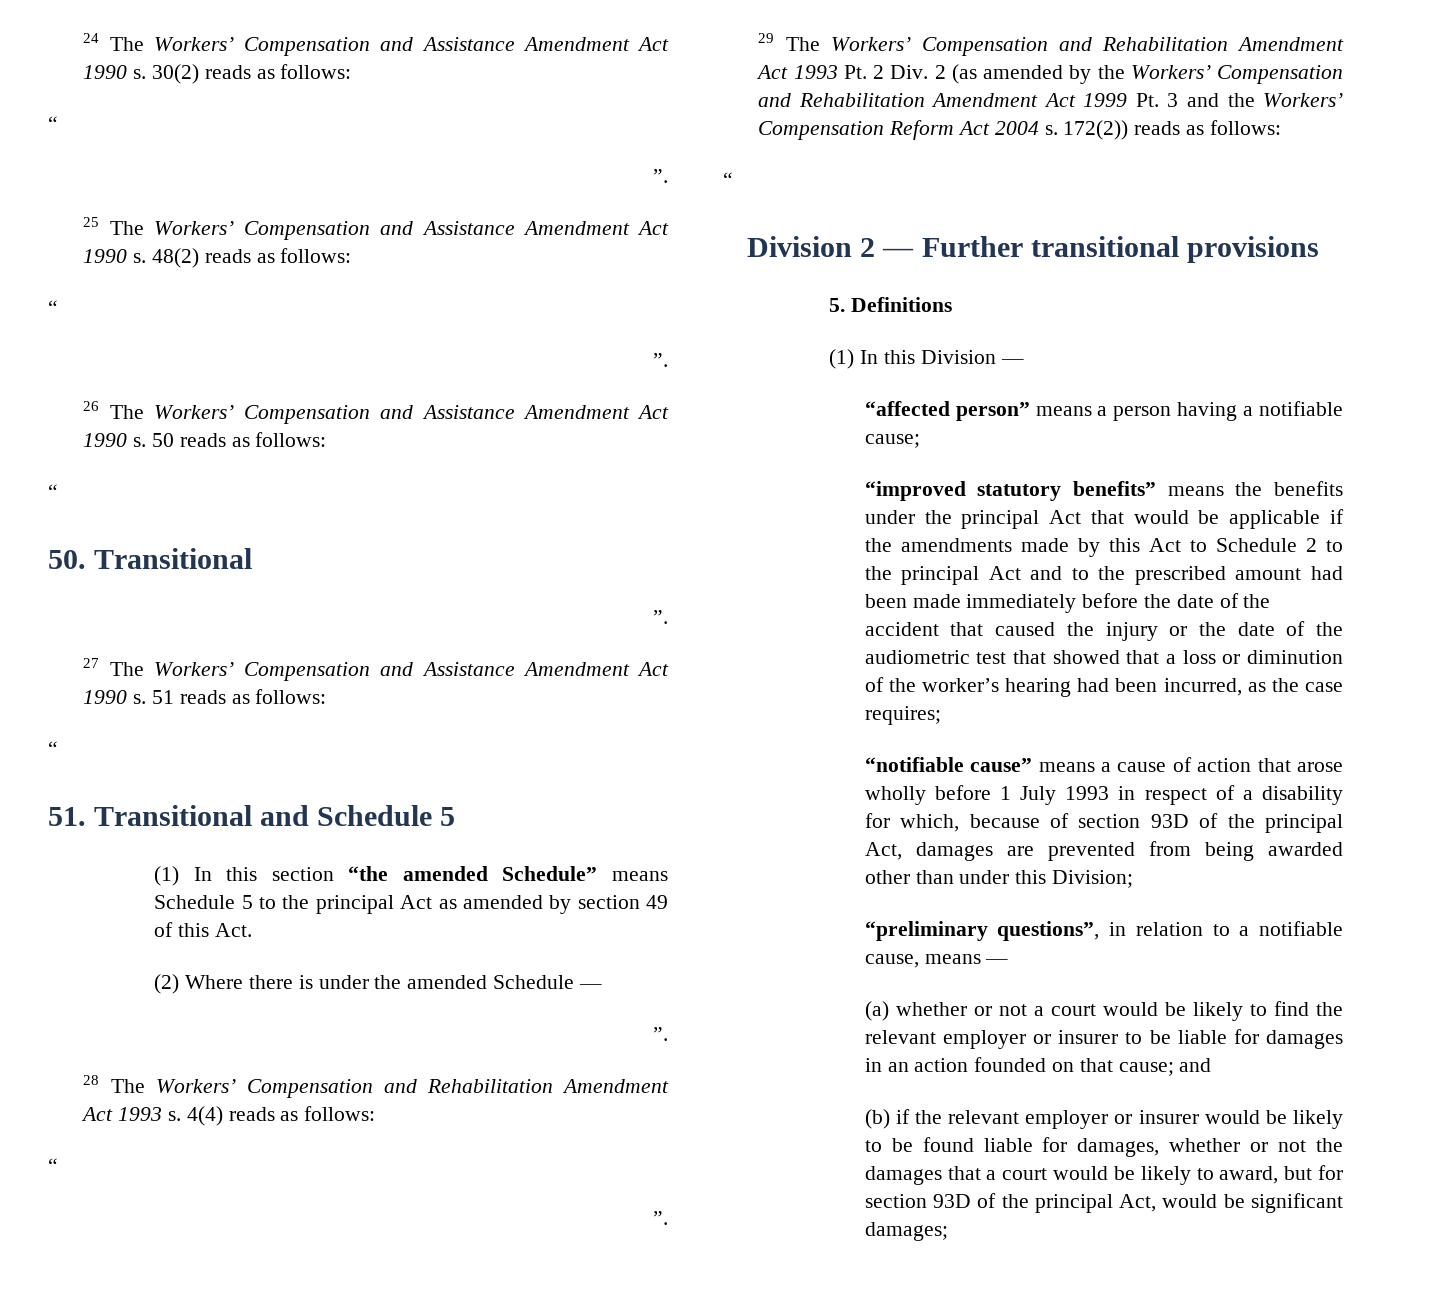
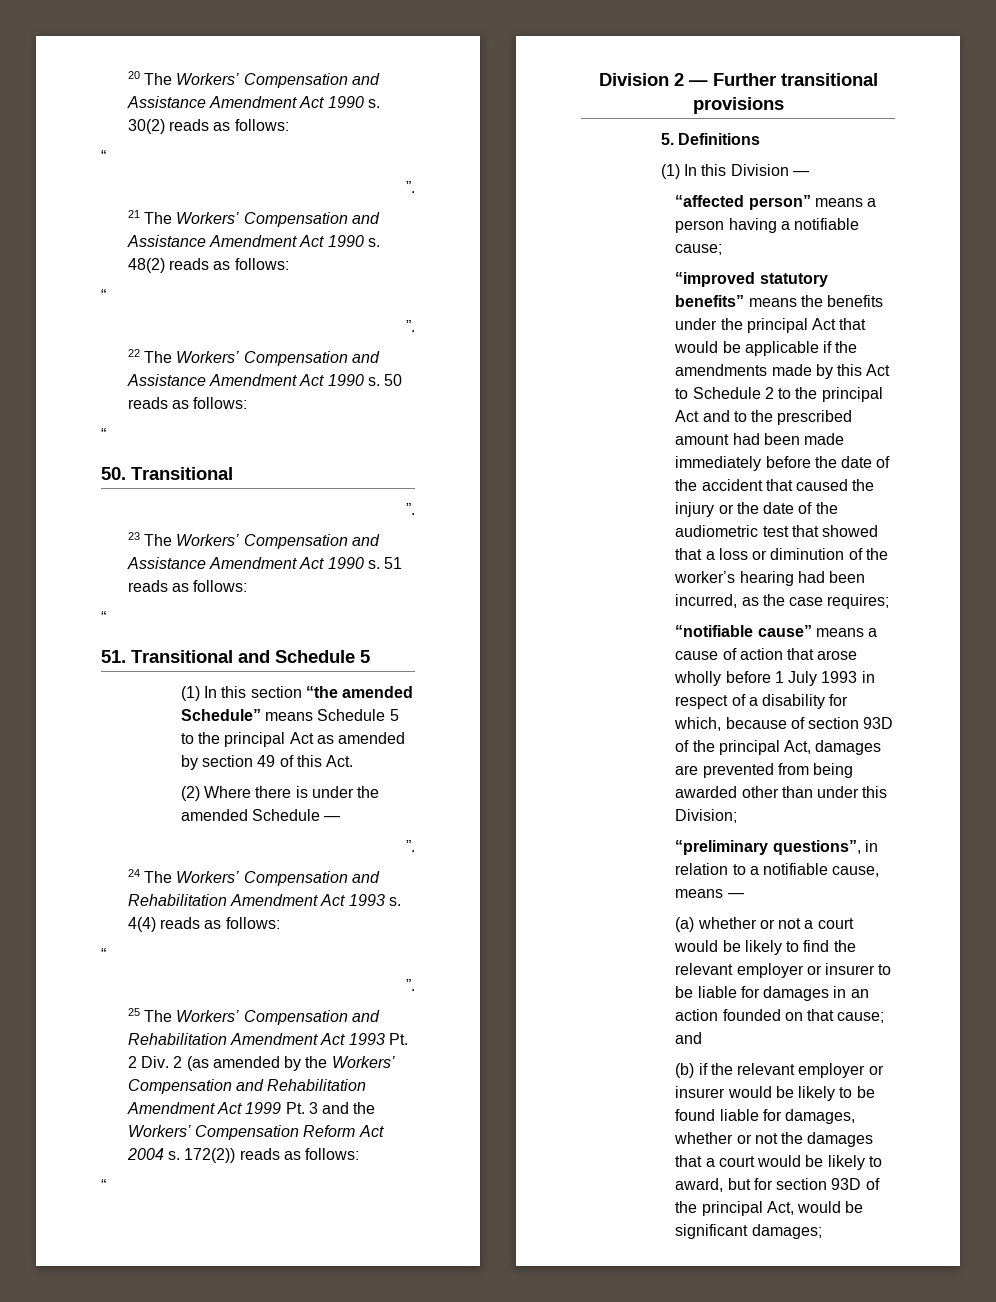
[83,33,100,43] 24 -> [127,71,140,79] 20
[83,217,100,227] 25 -> [127,210,140,218] 21
[83,401,100,411] 26 -> [127,349,140,357] 22
[83,658,100,668] 27 -> [127,532,140,540] 23
[83,1075,100,1085] 28 -> [127,869,140,877] 24
[758,33,775,43] 29 -> [127,1008,140,1016] 25

